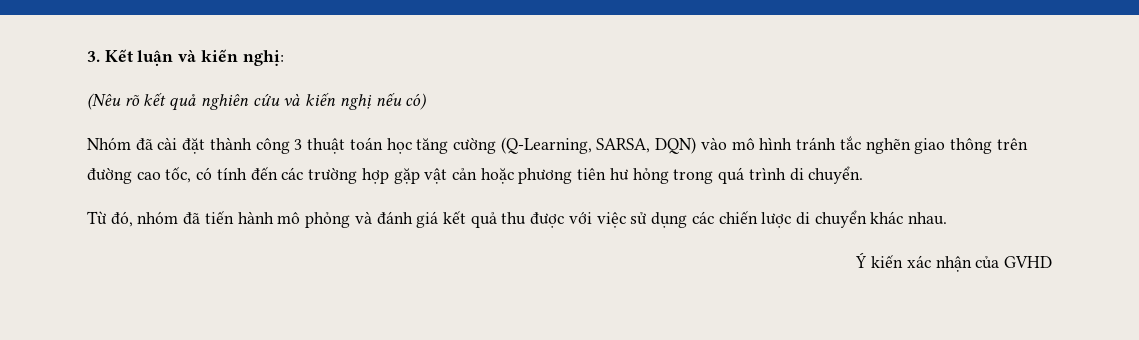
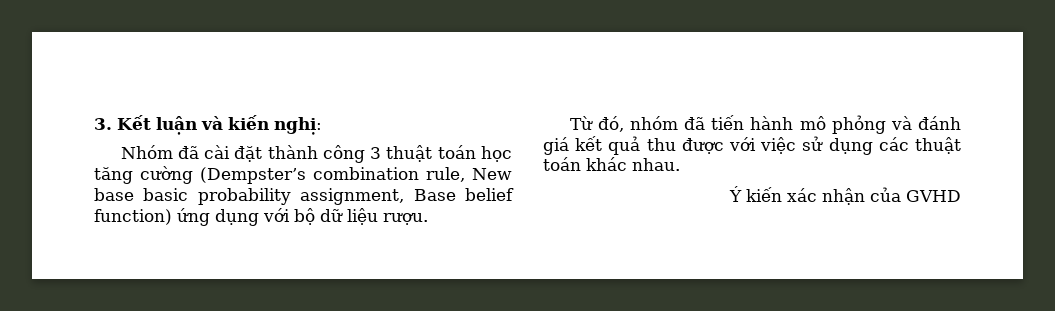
[87,92,427,111] // (Nêu rõ kết quả nghiên cứu và kiến nghị nếu có) -> (322, 126) none
[500,136,1028,154] [87,166,864,184] (Q-Learning, SARSA, DQN) vào mô hình tránh tắc nghẽn giao thông trên đường cao tốc, có tính đến các trường hợp gặp vật cản hoặc phương tiên hư hỏng trong quá trình di chuyển. -> [200,167,512,184] [94,188,514,205] [94,208,428,226] (Dempster’s combination rule, New base basic probability assignment, Base belief function) ứng dụng với bộ dữ liệu rượu.
[718,210,867,228] chiến lược di chuyển -> [915,137,961,154] [543,157,581,171] thuật toán

